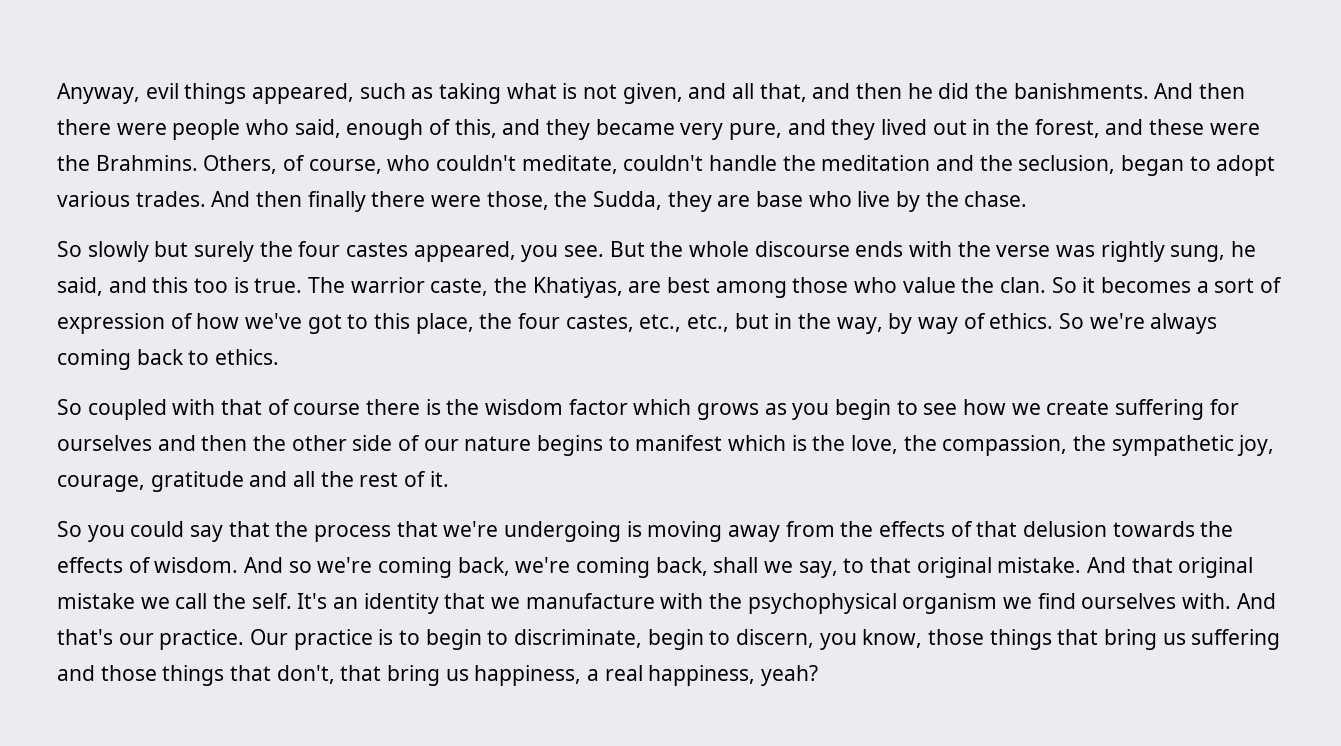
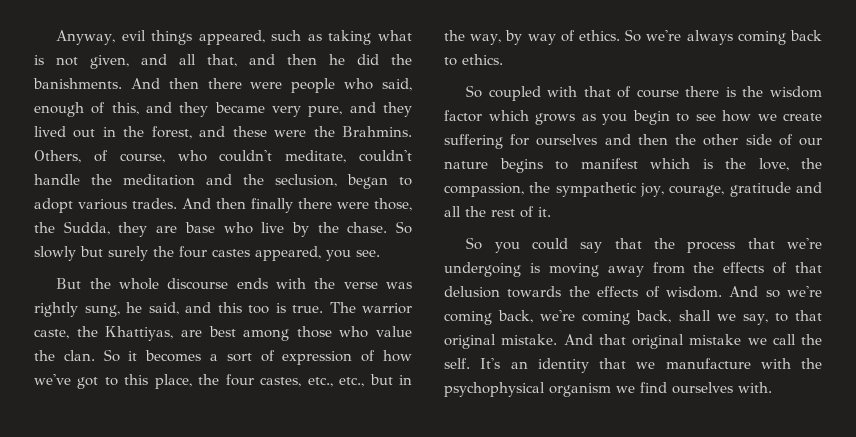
(1028, 199) // -> (388, 227) none
(605, 251) none -> (380, 253) //
[532,277,623,298] Khatiyas, -> [105,326,174,341] Khattiyas,
[1236,593,1276,609] [57,629,1281,650] [57,665,819,686] And that's our practice. Our practice is to begin to discriminate, begin to discern, you know, those things that bring us suffering and those things that don't, that bring us happiness, a real happiness, yeah? -> (772, 387) none

